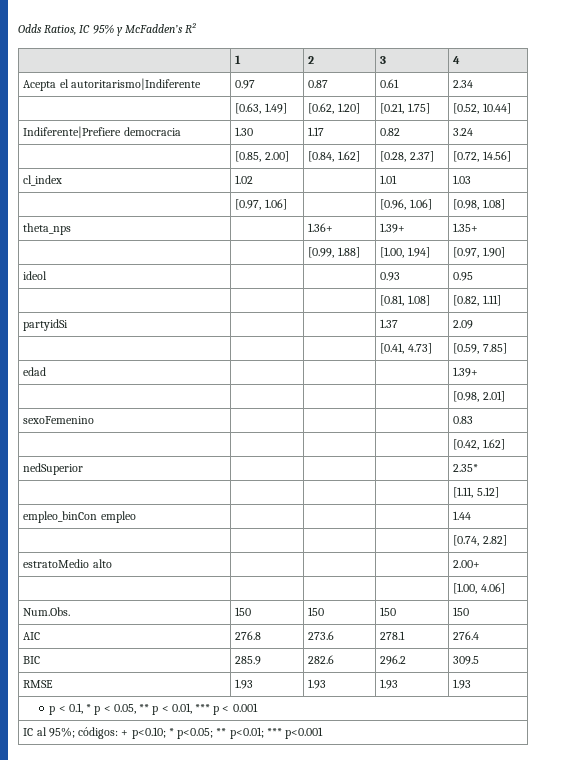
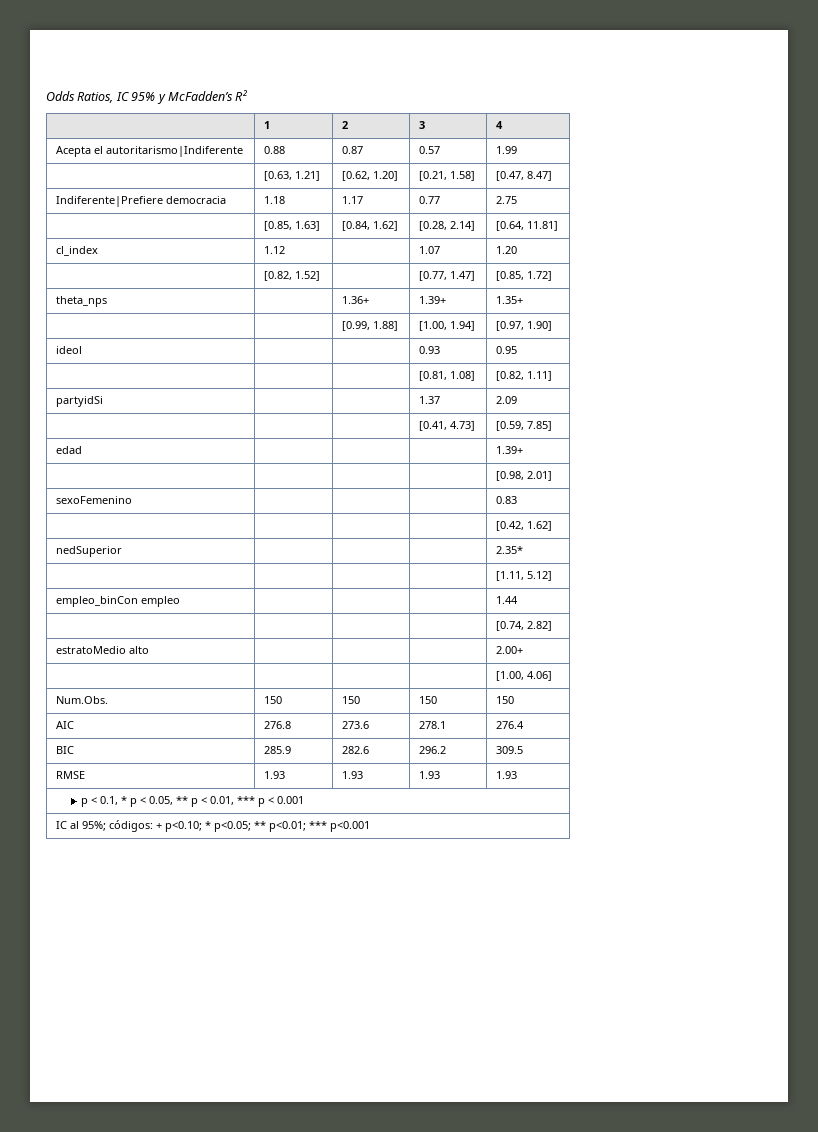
[235,80,256,89] 0.97 -> [263,146,285,154] 0.88
[380,79,400,88] [453,80,474,88] 0.61 | 2.34 -> [418,146,440,154] [495,146,517,154] 0.57 | 1.99
[264,103,287,114] 1.49] -> [294,171,320,181] 1.21]
[407,103,430,114] [453,103,511,114] 1.75] | [0.52, 10.44] -> [449,171,475,181] [495,171,552,181] 1.58] | [0.47, 8.47]
[235,127,254,136] 1.30 -> [263,196,285,204] 1.18
[380,128,401,136] [453,128,474,136] [235,151,289,162] 0.82 | 3.24 // | [0.85, 2.00] -> [418,196,440,204] [495,196,517,204] [263,221,320,231] 0.77 | 2.75 // | [0.85, 1.63]
[409,151,434,162] [453,151,511,162] [23,175,63,186] [235,175,254,184] [380,175,398,184] [453,175,472,184] [235,199,287,210] [380,199,432,210] [453,199,505,210] 2.37] | [0.72, 14.56] // cl_index | 1.02 | | 1.01 | 1.03 // | [0.97, 1.06] | | [0.96, 1.06] | [0.98, 1.08] -> [449,221,475,231] [495,221,558,231] [55,246,98,256] [263,246,285,254] [418,246,440,254] [495,246,517,254] [263,271,320,281] [418,271,475,281] [495,271,552,281] 2.14] | [0.64, 11.81] // cl_index | 1.12 | | 1.07 | 1.20 // | [0.82, 1.52] | | [0.77, 1.47] | [0.85, 1.72]

